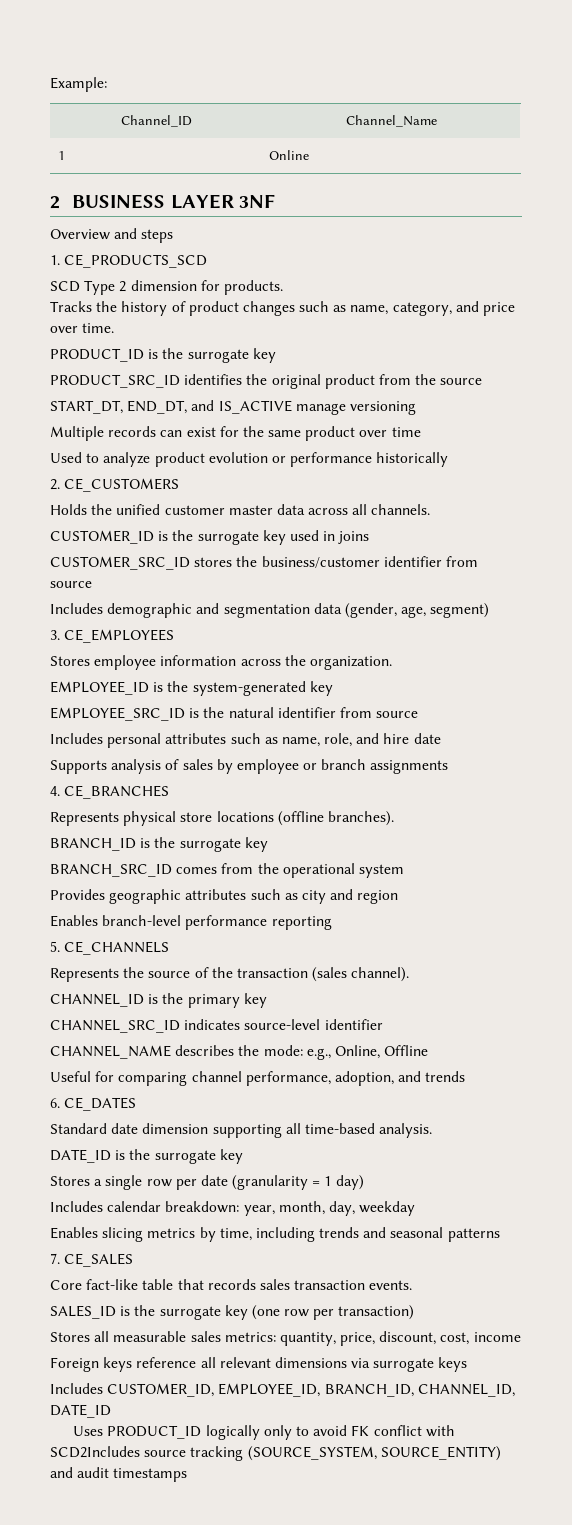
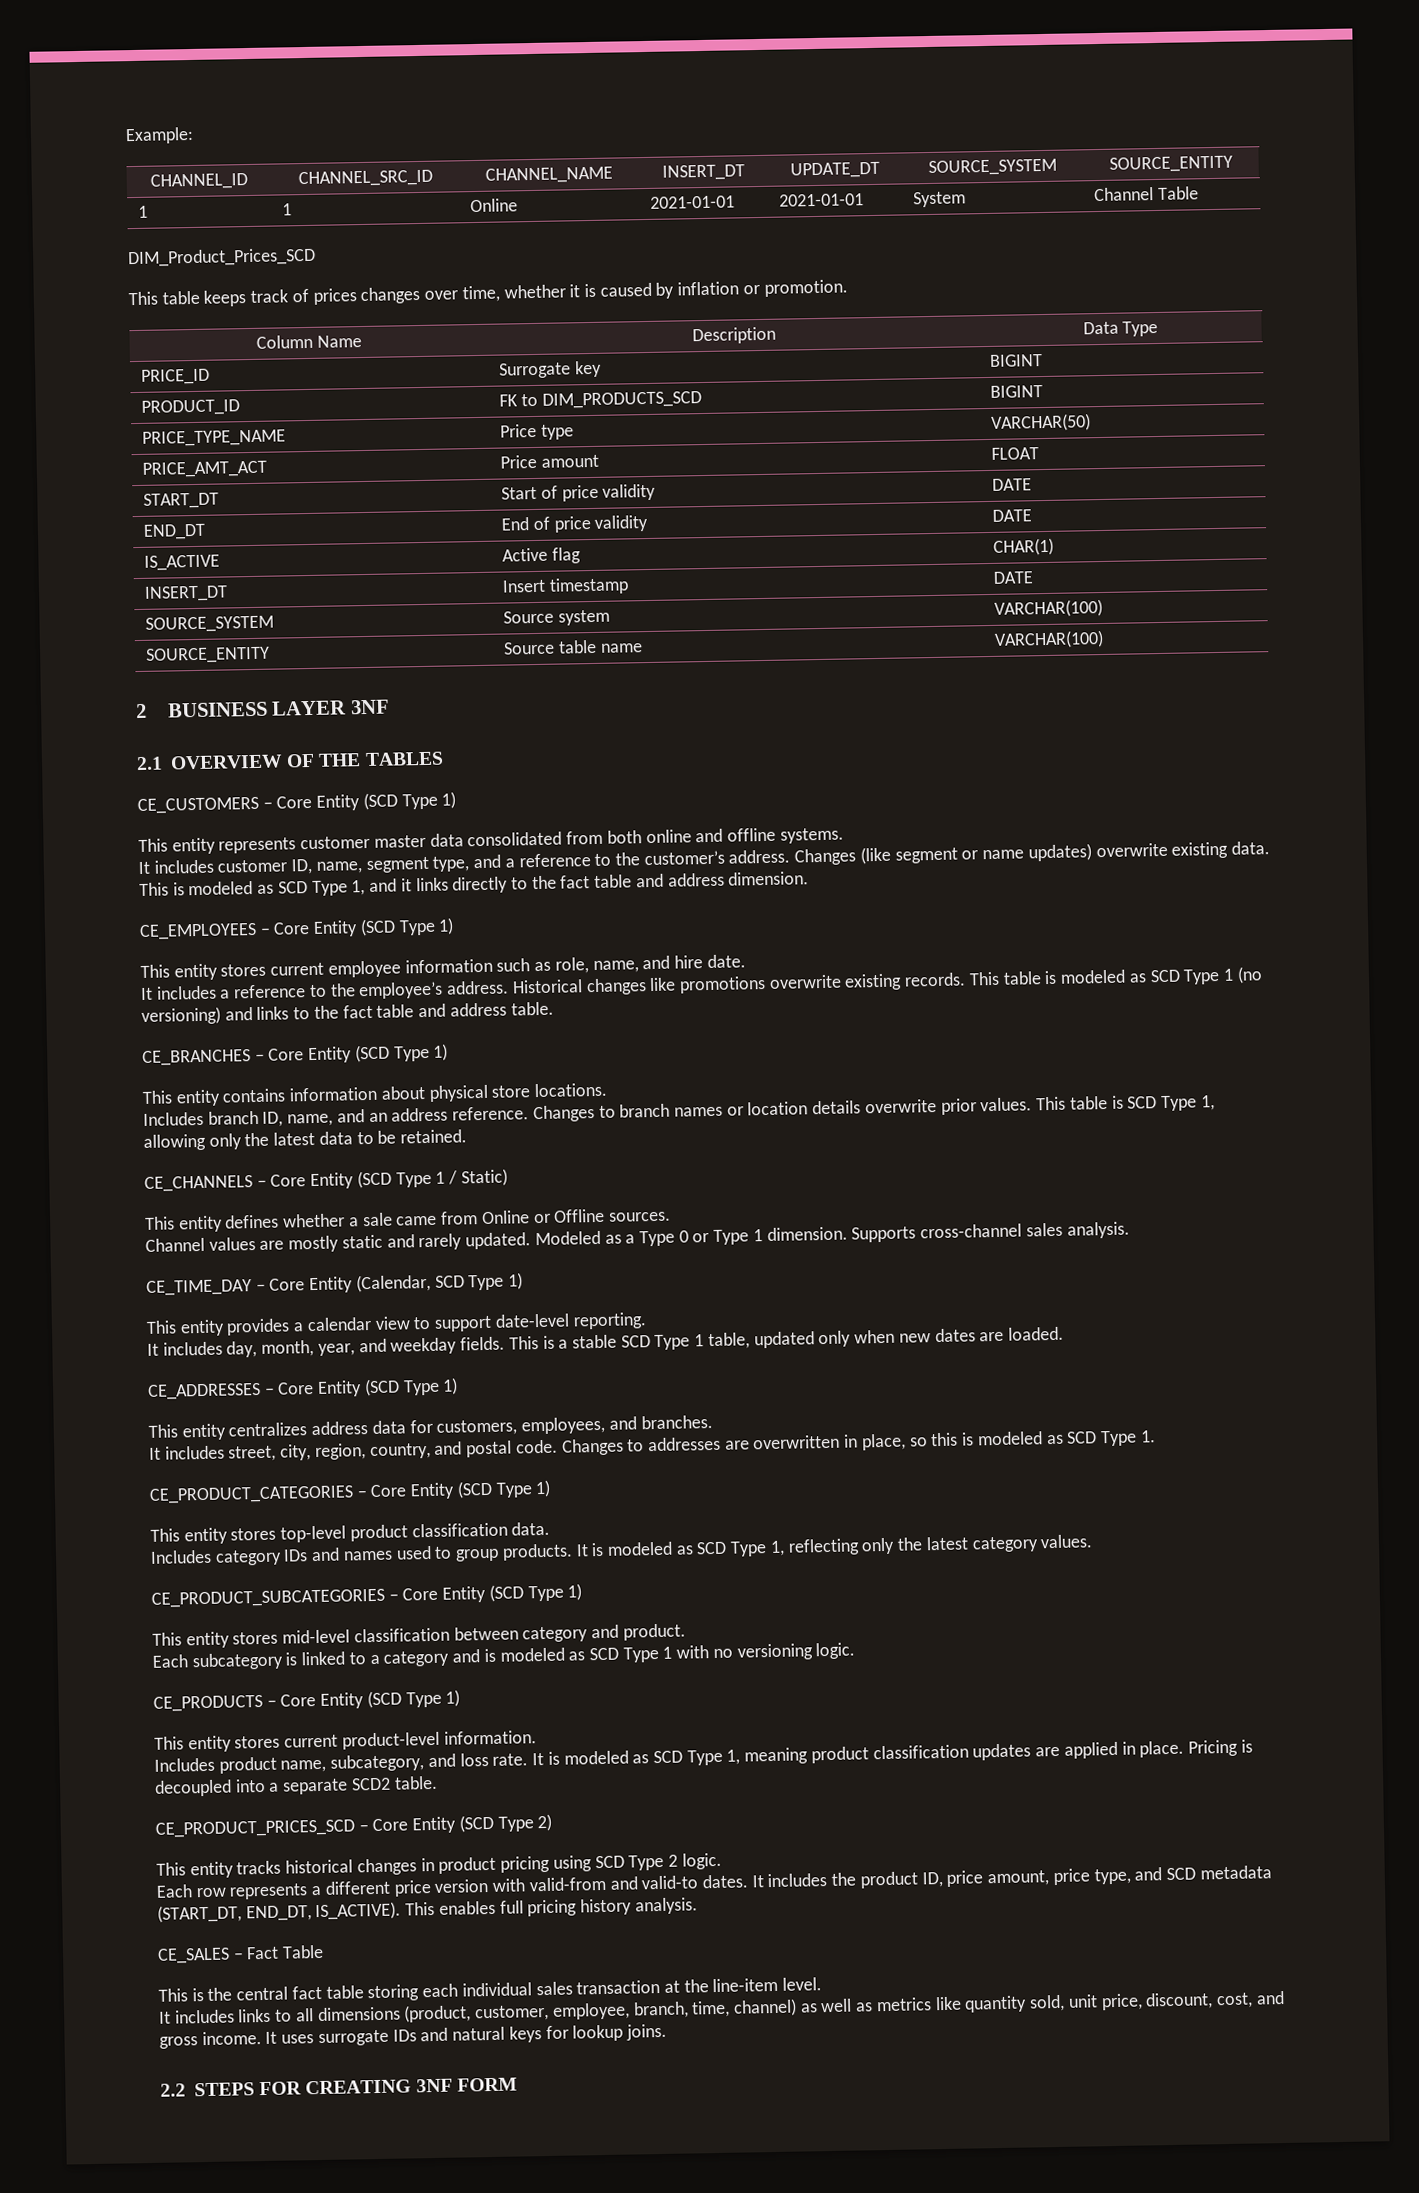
[120,115,192,127] [345,115,437,127] [57,151,65,160] [268,150,309,160] [50,194,275,209] [50,228,174,243] [50,254,208,268] [50,280,283,295] [50,301,516,316] [50,323,115,333] [50,348,276,363] [50,374,483,389] [50,400,416,415] [50,426,421,441] [50,452,449,467] [50,478,180,492] [50,504,431,515] [50,530,370,545] [50,556,478,570] [50,581,92,588] [50,603,490,618] [50,629,175,643] [50,655,392,670] [50,681,333,696] [50,707,419,721] [50,733,441,748] [50,759,449,774] [50,785,170,799] [50,811,394,826] [50,837,268,852] [50,863,404,878] [50,889,399,904] [50,915,332,930] [50,941,170,955] [50,967,410,982] [50,993,267,1008] [50,1019,383,1033] [50,1045,429,1060] [50,1071,466,1086] [50,1097,137,1111] [50,1123,433,1138] [50,1149,243,1164] [50,1175,364,1190] [50,1201,416,1216] [50,1227,500,1242] [50,1253,134,1267] [50,1279,413,1290] [50,1305,415,1320] [50,1331,521,1346] [50,1357,468,1372] [50,1383,515,1397] [50,1404,111,1418] [73,1425,455,1440] [50,1446,501,1461] [50,1467,188,1482] Channel_ID | Channel_Name // 1 | Online // 2 BUSINESS LAYER 3NF // Overview and steps // 1. CE_PRODUCTS_SCD // SCD Type 2 dimension for products. // Tracks the history of product changes such as name, category, and price over time. // PRODUCT_ID is the surrogate key // PRODUCT_SRC_ID identifies the original product from the source // START_DT, END_DT, and IS_ACTIVE manage versioning // Multiple records can exist for the same product over time // Used to analyze product evolution or performance historically // 2. CE_CUSTOMERS // Holds the unified customer master data across all channels. // CUSTOMER_ID is the surrogate key used in joins // CUSTOMER_SRC_ID stores the business/customer identifier from source // Includes demographic and segmentation data (gender, age, segment) // 3. CE_EMPLOYEES // Stores employee information across the organization. // EMPLOYEE_ID is the system-generated key // EMPLOYEE_SRC_ID is the natural identifier from source // Includes personal attributes such as name, role, and hire date // Supports analysis of sales by employee or branch assignments // 4. CE_BRANCHES // Represents physical store locations (offline branches). // BRANCH_ID is the surrogate key // BRANCH_SRC_ID comes from the operational system // Provides geographic attributes such as city and region // Enables branch-level performance reporting // 5. CE_CHANNELS // Represents the source of the transaction (sales channel). // CHANNEL_ID is the primary key // CHANNEL_SRC_ID indicates source-level identifier // CHANNEL_NAME describes the mode: e.g., Online, Offline // Useful for comparing channel performance, adoption, and trends // 6. CE_DATES // Standard date dimension supporting all time-based analysis. // DATE_ID is the surrogate key // Stores a single row per date (granularity = 1 day) // Includes calendar breakdown: year, month, day, weekday // Enables slicing metrics by time, including trends and seasonal patterns // 7. CE_SALES // Core fact-like table that records sales transaction events. // SALES_ID is the surrogate key (one row per transaction) // Stores all measurable sales metrics: quantity, price, discount, cost, income // Foreign keys reference all relevant dimensions via surrogate keys // Includes CUSTOMER_ID, EMPLOYEE_ID, BRANCH_ID, CHANNEL_ID, DATE_ID // Uses PRODUCT_ID logically only to avoid FK conflict with SCD2Includes source tracking (SOURCE_SYSTEM, SOURCE_ENTITY) and audit timestamps -> [150,172,248,190] [297,169,433,188] [485,166,613,184] [662,164,745,181] [790,161,880,179] [928,158,1057,176] [1109,155,1233,173] [138,205,149,218] [282,203,293,216] [470,198,519,213] [650,195,736,209] [779,193,865,207] [913,191,967,208] [1094,186,1199,202] [128,247,316,268] [128,279,848,307] [256,334,362,349] [691,326,776,345] [1082,320,1159,337] [141,368,211,385] [499,360,602,379] [989,354,1044,367] [141,399,241,416] [499,391,702,409] [990,385,1044,398] [142,429,287,447] [500,423,574,440] [991,413,1092,432] [142,460,268,478] [500,454,599,469] [991,447,1040,460] [143,492,220,509] [501,483,657,502] [992,478,1033,491] [143,523,207,540] [501,514,650,533] [992,509,1033,522] [144,554,221,571] [502,547,581,564] [993,537,1055,556] [144,585,229,602] [502,577,629,595] [993,571,1035,584] [145,615,275,633] [503,609,610,626] [994,598,1104,618] [146,646,271,664] [503,639,643,655] [994,629,1105,649] [135,699,390,719] [136,751,444,771] [137,791,457,815] [138,827,844,855] [138,841,1270,875] [139,871,810,897] [139,917,455,941] [140,954,746,981] [140,966,1263,1001] [141,1001,554,1025] [142,1043,449,1066] [142,1082,608,1107] [143,1095,1215,1127] [143,1129,468,1151] [144,1168,508,1192] [145,1208,671,1233] [145,1221,1130,1253] [146,1272,524,1296] [146,1312,647,1337] [147,1326,1064,1358] [147,1377,459,1400] [148,1414,713,1441] [149,1430,1156,1462] [149,1479,552,1504] [150,1521,551,1545] [150,1534,1094,1566] [151,1583,583,1608] [152,1623,686,1649] [152,1642,856,1671] [153,1689,461,1712] [154,1730,537,1753] [154,1739,1253,1774] [154,1775,438,1797] [155,1813,553,1838] [156,1852,722,1879] [156,1865,1272,1900] [157,1897,698,1923] [157,1944,325,1964] [158,1977,823,2002] [159,1991,1285,2024] [159,2023,667,2049] [160,2077,517,2097] CHANNEL_ID | CHANNEL_SRC_ID | CHANNEL_NAME | INSERT_DT | UPDATE_DT | SOURCE_SYSTEM | SOURCE_ENTITY // 1 | 1 | Online | 2021-01-01 | 2021-01-01 | System | Channel Table // DIM_Product_Prices_SCD // This table keeps track of prices changes over time, whether it is caused by inflation or promotion. // Column Name | Description | Data Type // PRICE_ID | Surrogate key | BIGINT // PRODUCT_ID | FK to DIM_PRODUCTS_SCD | BIGINT // PRICE_TYPE_NAME | Price type | VARCHAR(50) // PRICE_AMT_ACT | Price amount | FLOAT // START_DT | Start of price validity | DATE // END_DT | End of price validity | DATE // IS_ACTIVE | Active flag | CHAR(1) // INSERT_DT | Insert timestamp | DATE // SOURCE_SYSTEM | Source system | VARCHAR(100) // SOURCE_ENTITY | Source table name | VARCHAR(100) // 2 BUSINESS LAYER 3NF // 2.1 OVERVIEW OF THE TABLES // CE_CUSTOMERS – Core Entity (SCD Type 1) // This entity represents customer master data consolidated from both online and offline systems. // It includes customer ID, name, segment type, and a reference to the customer’s address. Changes (like segment or name updates) overwrite existing data. This is modeled as SCD Type 1, and it links directly to the fact table and address dimension. // CE_EMPLOYEES – Core Entity (SCD Type 1) // This entity stores current employee information such as role, name, and hire date. // It includes a reference to the employee’s address. Historical changes like promotions overwrite existing records. This table is modeled as SCD Type 1 (no versioning) and links to the fact table and address table. // CE_BRANCHES – Core Entity (SCD Type 1) // This entity contains information about physical store locations. // Includes branch ID, name, and an address reference. Changes to branch names or location details overwrite prior values. This table is SCD Type 1, allowing only the latest data to be retained. // CE_CHANNELS – Core Entity (SCD Type 1 / Static) // This entity defines whether a sale came from Online or Offline sources. // Channel values are mostly static and rarely updated. Modeled as a Type 0 or Type 1 dimension. Supports cross-channel sales analysis. // CE_TIME_DAY – Core Entity (Calendar, SCD Type 1) // This entity provides a calendar view to support date-level reporting. // It includes day, month, year, and weekday fields. This is a stable SCD Type 1 table, updated only when new dates are loaded. // CE_ADDRESSES – Core Entity (SCD Type 1) // This entity centralizes address data for customers, employees, and branches. // It includes street, city, region, country, and postal code. Changes to addresses are overwritten in place, so this is modeled as SCD Type 1. // CE_PRODUCT_CATEGORIES – Core Entity (SCD Type 1) // This entity stores top-level product classification data. // Includes category IDs and names used to group products. It is modeled as SCD Type 1, reflecting only the latest category values. // CE_PRODUCT_SUBCATEGORIES – Core Entity (SCD Type 1) // This entity stores mid-level classification between category and product. // Each subcategory is linked to a category and is modeled as SCD Type 1 with no versioning logic. // CE_PRODUCTS – Core Entity (SCD Type 1) // This entity stores current product-level information. // Includes product name, subcategory, and loss rate. It is modeled as SCD Type 1, meaning product classification updates are applied in place. Pricing is decoupled into a separate SCD2 table. // CE_PRODUCT_PRICES_SCD – Core Entity (SCD Type 2) // This entity tracks historical changes in product pricing using SCD Type 2 logic. // Each row represents a different price version with valid-from and valid-to dates. It includes the product ID, price amount, price type, and SCD metadata (START_DT, END_DT, IS_ACTIVE). This enables full pricing history analysis. // CE_SALES – Fact Table // This is the central fact table storing each individual sales transaction at the line-item level. // It includes links to all dimensions (product, customer, employee, branch, time, channel) as well as metrics like quantity sold, unit price, discount, cost, and gross income. It uses surrogate IDs and natural keys for lookup joins. // 2.2 STEPS FOR CREATING 3NF FORM

